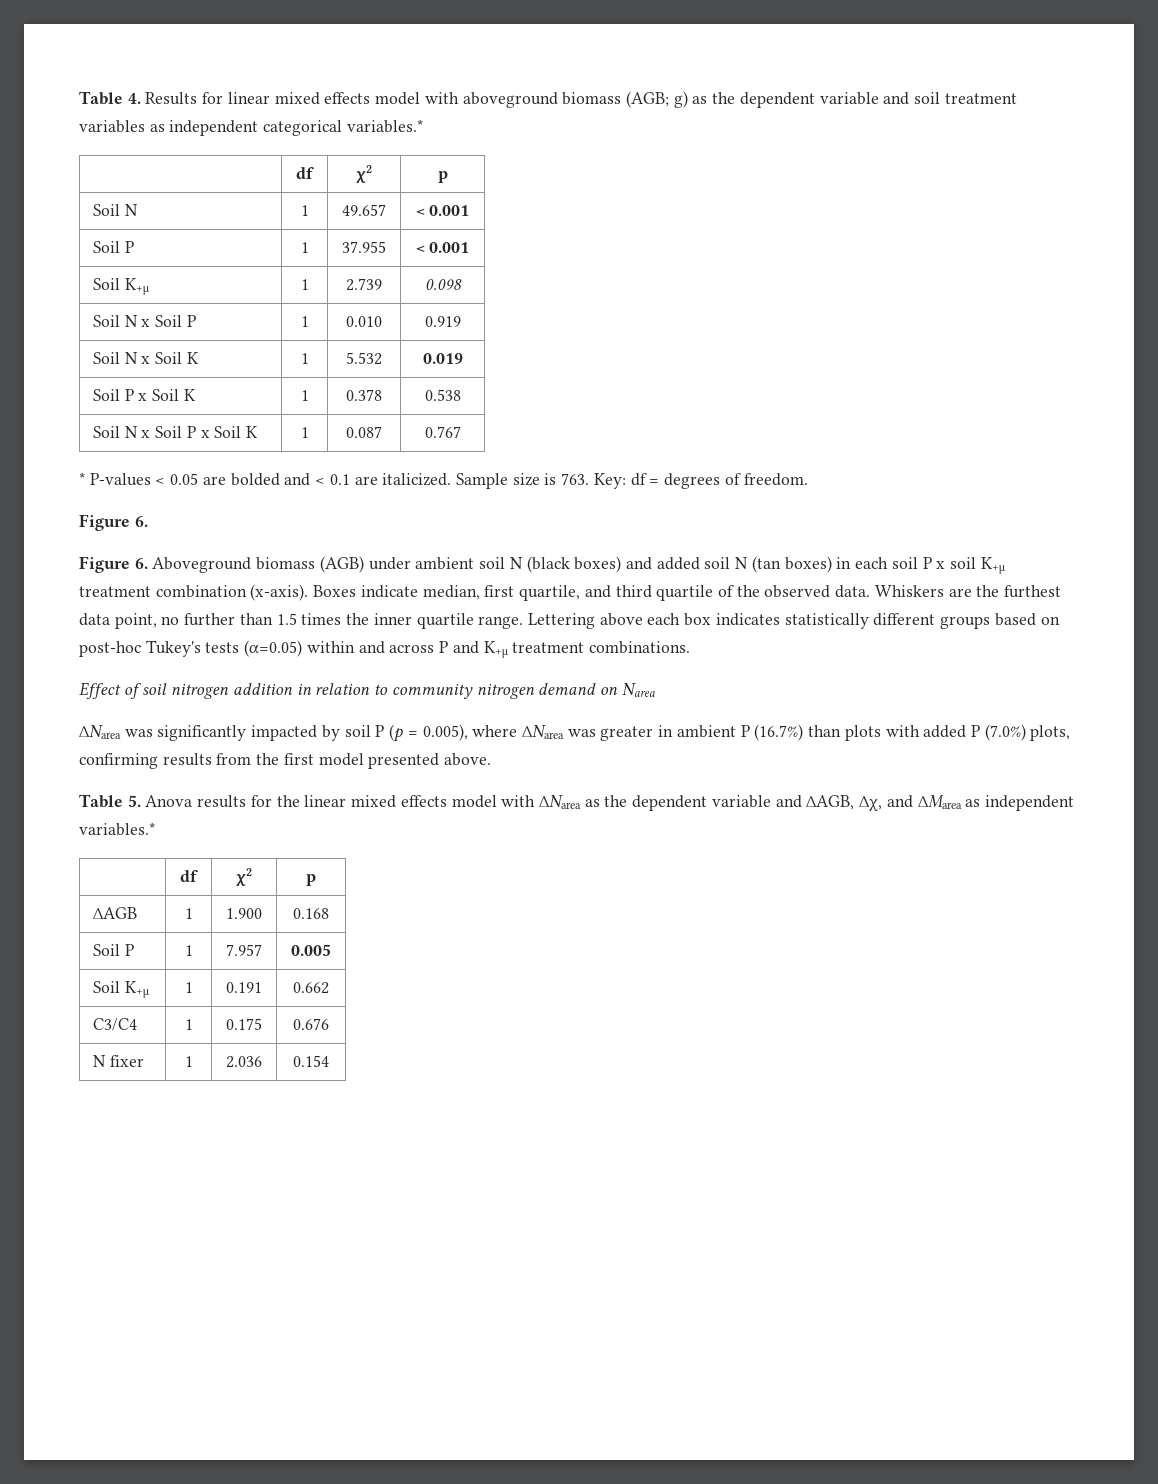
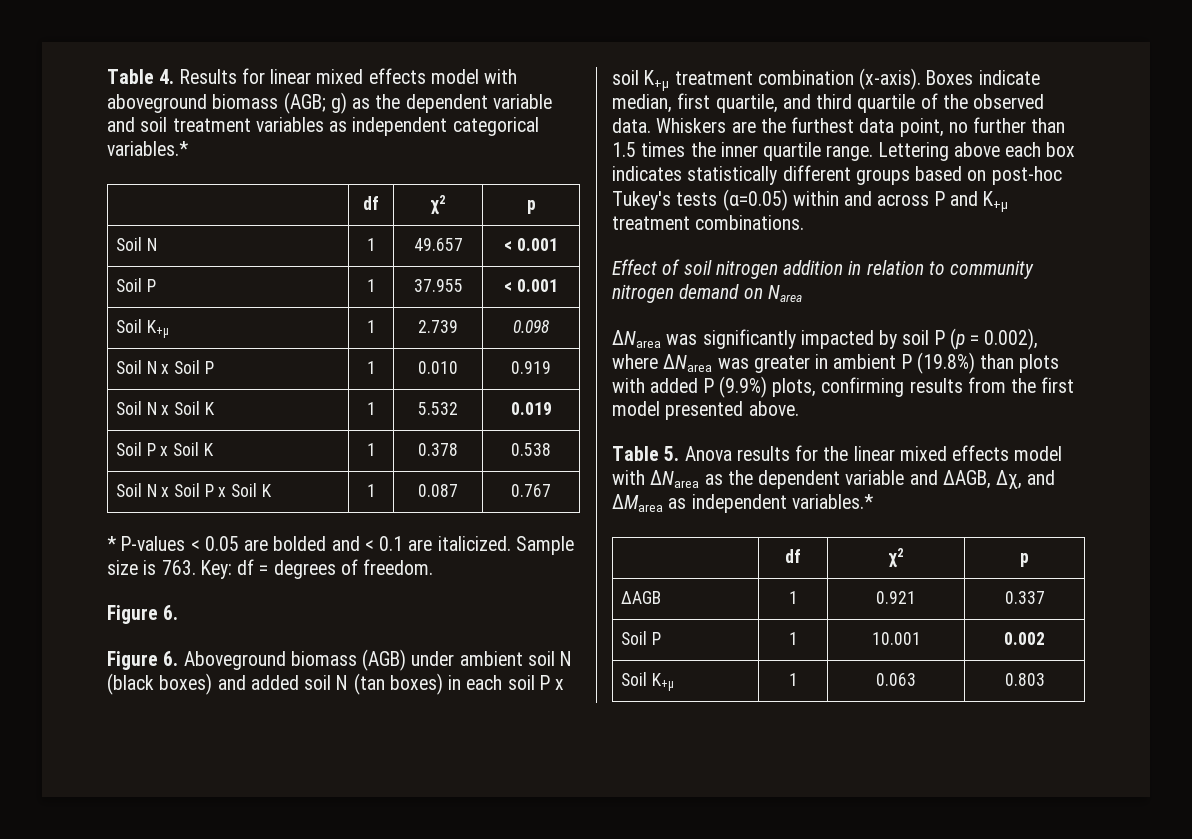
[422,724,468,741] 0.005), -> [984,328,1039,350] 0.002),
[754,724,804,741] (16.7%) -> [916,352,975,374] (19.8%)
[984,724,1026,741] (7.0%) -> [718,376,767,398] (9.9%)
[226,908,262,919] [293,908,329,919] [92,944,134,956] [184,945,193,956] [226,944,262,956] [291,944,331,956] [92,981,150,998] [184,982,193,993] [226,982,262,993] [293,982,329,994] [92,1018,137,1031] [184,1019,193,1030] [226,1018,262,1030] [293,1018,329,1030] [92,1055,144,1067] [184,1056,193,1067] [226,1056,262,1068] [293,1055,329,1067] 1.900 | 0.168 // Soil P | 1 | 7.957 | 0.005 // Soil K+µ | 1 | 0.191 | 0.662 // C3/C4 | 1 | 0.175 | 0.676 // N fixer | 1 | 2.036 | 0.154 -> [876,591,916,604] [1004,591,1045,604] [620,631,661,645] [788,632,798,645] [871,632,921,645] [1004,632,1045,645] [620,672,674,691] [788,673,798,686] [876,673,916,686] [1004,673,1045,686] 0.921 | 0.337 // Soil P | 1 | 10.001 | 0.002 // Soil K+µ | 1 | 0.063 | 0.803

